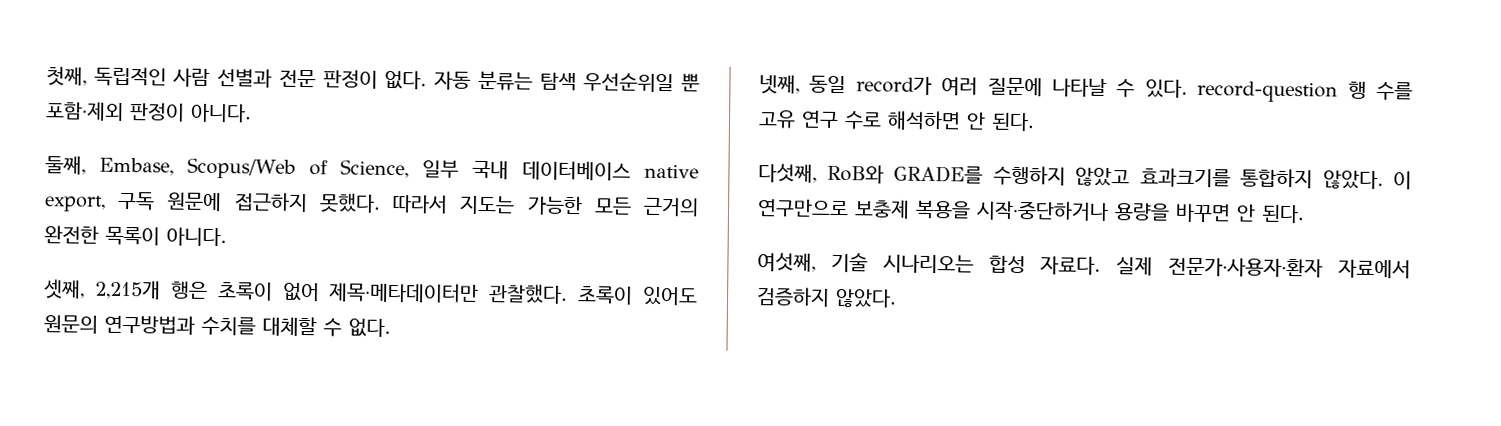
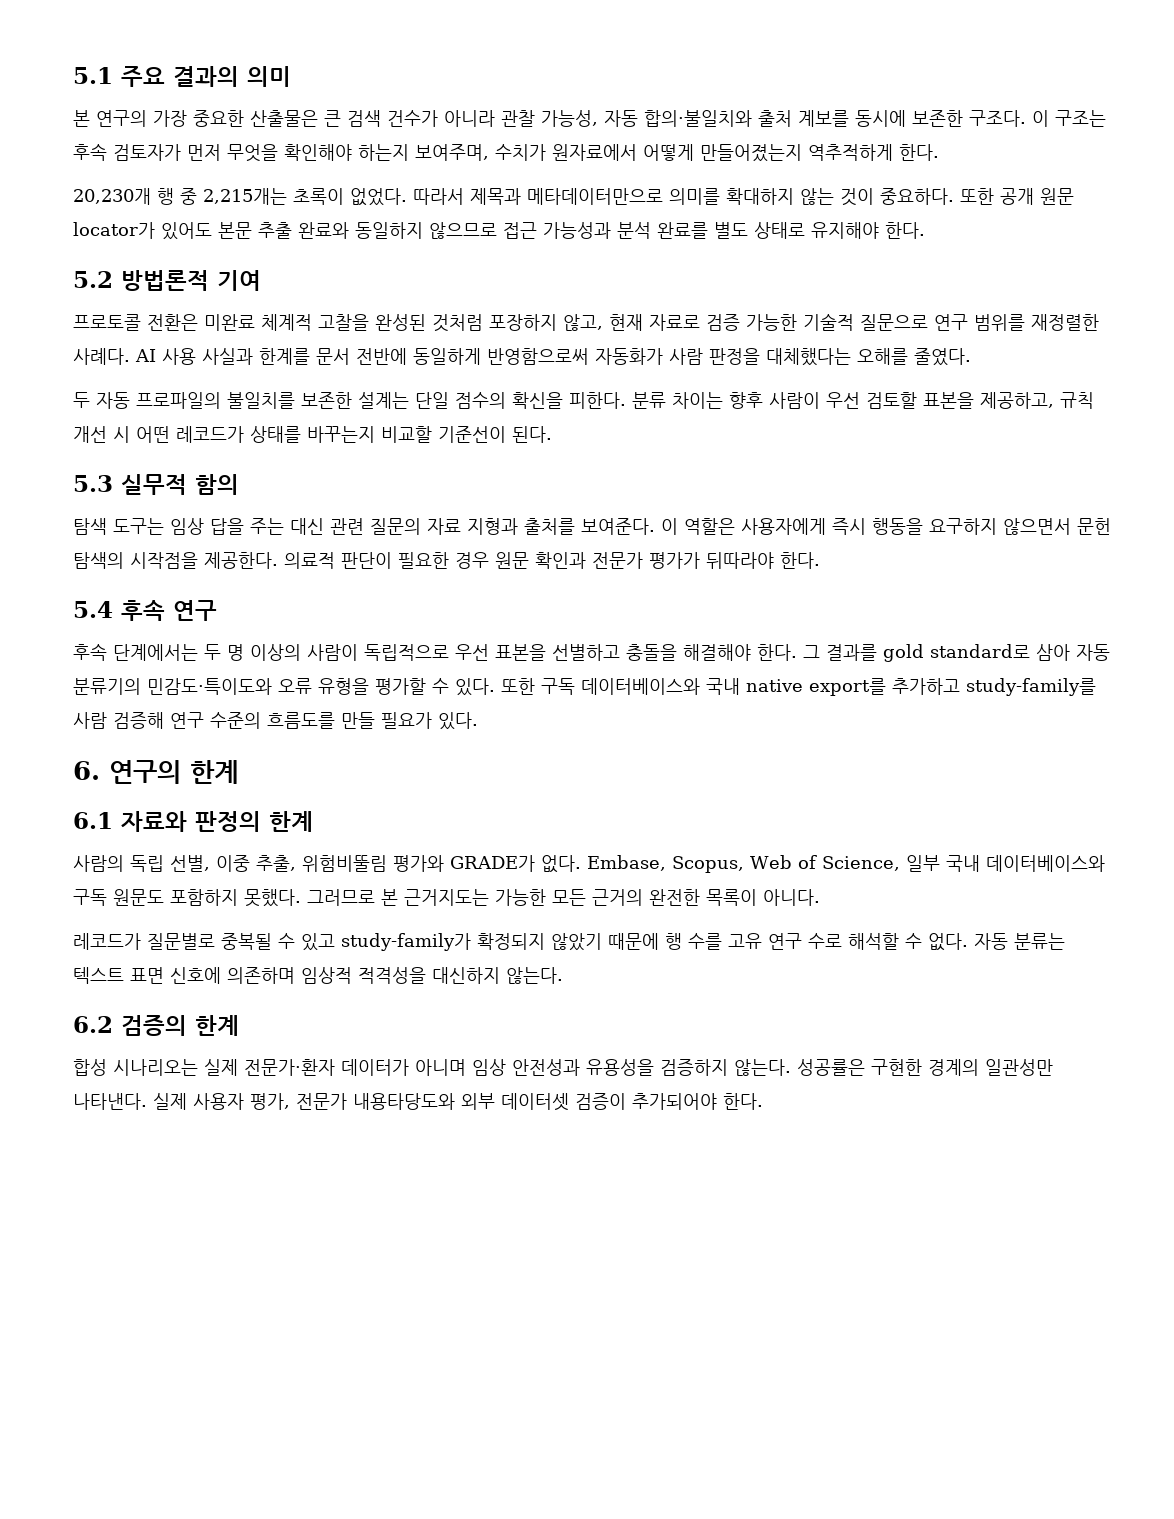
[46,66,701,93] [45,101,252,123] [45,156,699,181] [44,191,516,215] 첫째, 독립적인 사람 선별과 전문 판정이 없다. 자동 분류는 탐색 우선순위일 뿐 포함·제외 판정이 아니다. // 둘째, Embase, Scopus/Web of Science, 일부 국내 데이터베이스 native export, 구독 원문에 접근하지 못했다. 따라서 지도는 -> [73,66,291,87] [73,110,1106,127] [73,143,939,162] [73,188,1074,206] [73,222,925,240] [73,270,261,291] [73,313,1099,332] [73,348,971,366] [73,392,1094,409] [73,426,552,443] [73,474,239,495] [73,518,1111,535] [73,552,820,569] [73,600,217,621] [73,643,1110,662] [73,678,1096,696] [73,712,478,730] [73,760,238,784] [73,811,313,832] [73,855,1105,873] [73,889,489,907] 5.1 주요 결과의 의미 // 본 연구의 가장 중요한 산출물은 큰 검색 건수가 아니라 관찰 가능성, 자동 합의·불일치와 출처 계보를 동시에 보존한 구조다. 이 구조는 후속 검토자가 먼저 무엇을 확인해야 하는지 보여주며, 수치가 원자료에서 어떻게 만들어졌는지 역추적하게 한다. // 20,230개 행 중 2,215개는 초록이 없었다. 따라서 제목과 메타데이터만으로 의미를 확대하지 않는 것이 중요하다. 또한 공개 원문 locator가 있어도 본문 추출 완료와 동일하지 않으므로 접근 가능성과 분석 완료를 별도 상태로 유지해야 한다. // 5.2 방법론적 기여 // 프로토콜 전환은 미완료 체계적 고찰을 완성된 것처럼 포장하지 않고, 현재 자료로 검증 가능한 기술적 질문으로 연구 범위를 재정렬한 사례다. AI 사용 사실과 한계를 문서 전반에 동일하게 반영함으로써 자동화가 사람 판정을 대체했다는 오해를 줄였다. // 두 자동 프로파일의 불일치를 보존한 설계는 단일 점수의 확신을 피한다. 분류 차이는 향후 사람이 우선 검토할 표본을 제공하고, 규칙 개선 시 어떤 레코드가 상태를 바꾸는지 비교할 기준선이 된다. // 5.3 실무적 함의 // 탐색 도구는 임상 답을 주는 대신 관련 질문의 자료 지형과 출처를 보여준다. 이 역할은 사용자에게 즉시 행동을 요구하지 않으면서 문헌 탐색의 시작점을 제공한다. 의료적 판단이 필요한 경우 원문 확인과 전문가 평가가 뒤따라야 한다. // 5.4 후속 연구 // 후속 단계에서는 두 명 이상의 사람이 독립적으로 우선 표본을 선별하고 충돌을 해결해야 한다. 그 결과를 gold standard로 삼아 자동 분류기의 민감도·특이도와 오류 유형을 평가할 수 있다. 또한 구독 데이터베이스와 국내 native export를 추가하고 study-family를 사람 검증해 연구 수준의 흐름도를 만들 필요가 있다. // 6. 연구의 한계 // 6.1 자료와 판정의 한계 // 사람의 독립 선별, 이중 추출, 위험비뚤림 평가와 GRADE가 없다. Embase, Scopus, Web of Science, 일부 국내 데이터베이스와 구독 원문도 포함하지 못했다. 그러므로 본 근거지도는
[44,279,698,306] [43,314,391,337] [759,75,1339,103] 셋째, 2,215개 행은 초록이 없어 제목·메타데이터만 관찰했다. 초록이 있어도 원문의 연구방법과 수치를 대체할 수 없다. // 넷째, 동일 record가 여러 질문에 나타날 수 있다. record-question -> [73,933,659,951] 레코드가 질문별로 중복될 수 있고 study-family가 확정되지 않았기 때문에
[887,110,1035,132] [758,163,1412,190] [757,199,1305,224] [757,252,1411,279] [756,287,897,308] 해석하면 안 된다. // 다섯째, RoB와 GRADE를 수행하지 않았고 효과크기를 통합하지 않았다. 이 연구만으로 보충제 복용을 시작·중단하거나 용량을 바꾸면 안 된다. // 여섯째, 기술 시나리오는 합성 자료다. 실제 전문가·사용자·환자 자료에서 검증하지 않았다. -> [848,933,1065,951] [73,967,563,984] [73,1015,239,1036] [73,1059,1053,1076] [73,1093,763,1111] 해석할 수 없다. 자동 분류는 텍스트 표면 신호에 의존하며 임상적 적격성을 대신하지 않는다. // 6.2 검증의 한계 // 합성 시나리오는 실제 전문가·환자 데이터가 아니며 임상 안전성과 유용성을 검증하지 않는다. 성공률은 구현한 경계의 일관성만 나타낸다. 실제 사용자 평가, 전문가 내용타당도와 외부 데이터셋 검증이 추가되어야 한다.

